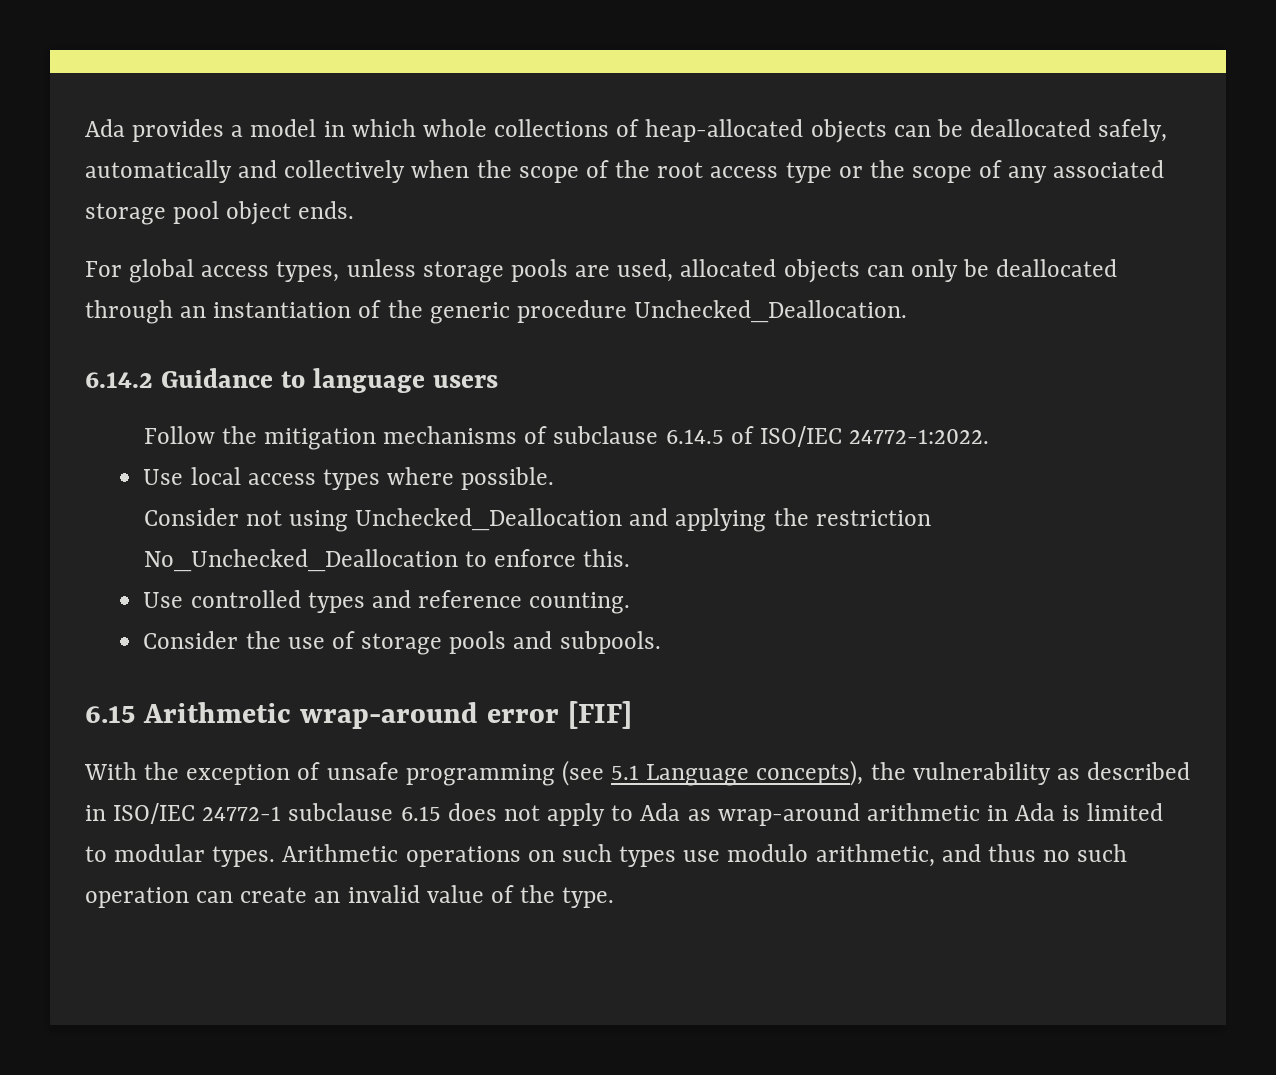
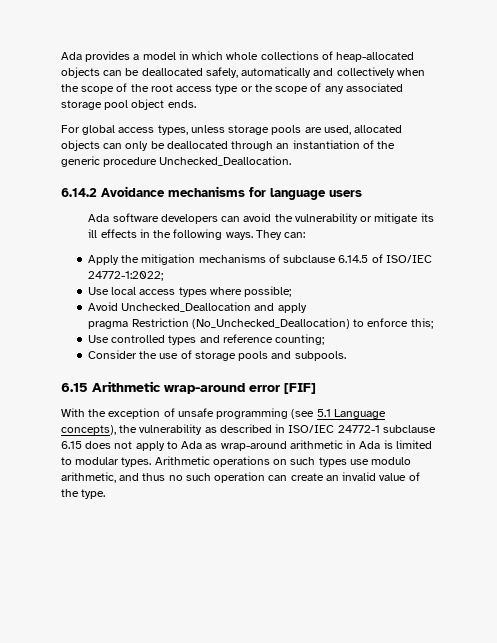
[160,368,305,388] Guidance to -> [101,186,266,197] Avoidance mechanisms for
[143,426,215,444] Follow -> [88,213,434,224] [88,229,306,240] [87,255,119,265] Ada software developers can avoid the vulnerability or mitigate its ill effects in the following ways. They can: // Apply
[848,429,989,444] 24772-1:2022. -> [87,271,163,281] 24772-1:2022;
[461,467,555,490] [143,508,931,532] [143,549,458,572] possible. // Consider not using Unchecked_Deallocation and applying the restriction No_Unchecked_Deallocation -> [244,286,292,297] [87,302,307,313] [88,318,350,329] possible; // Avoid Unchecked_Deallocation and apply // pragma Restriction (No_Unchecked_Deallocation)
[583,549,631,567] this. -> [410,318,433,329] this;
[529,592,631,614] counting. -> [275,334,325,345] counting;

